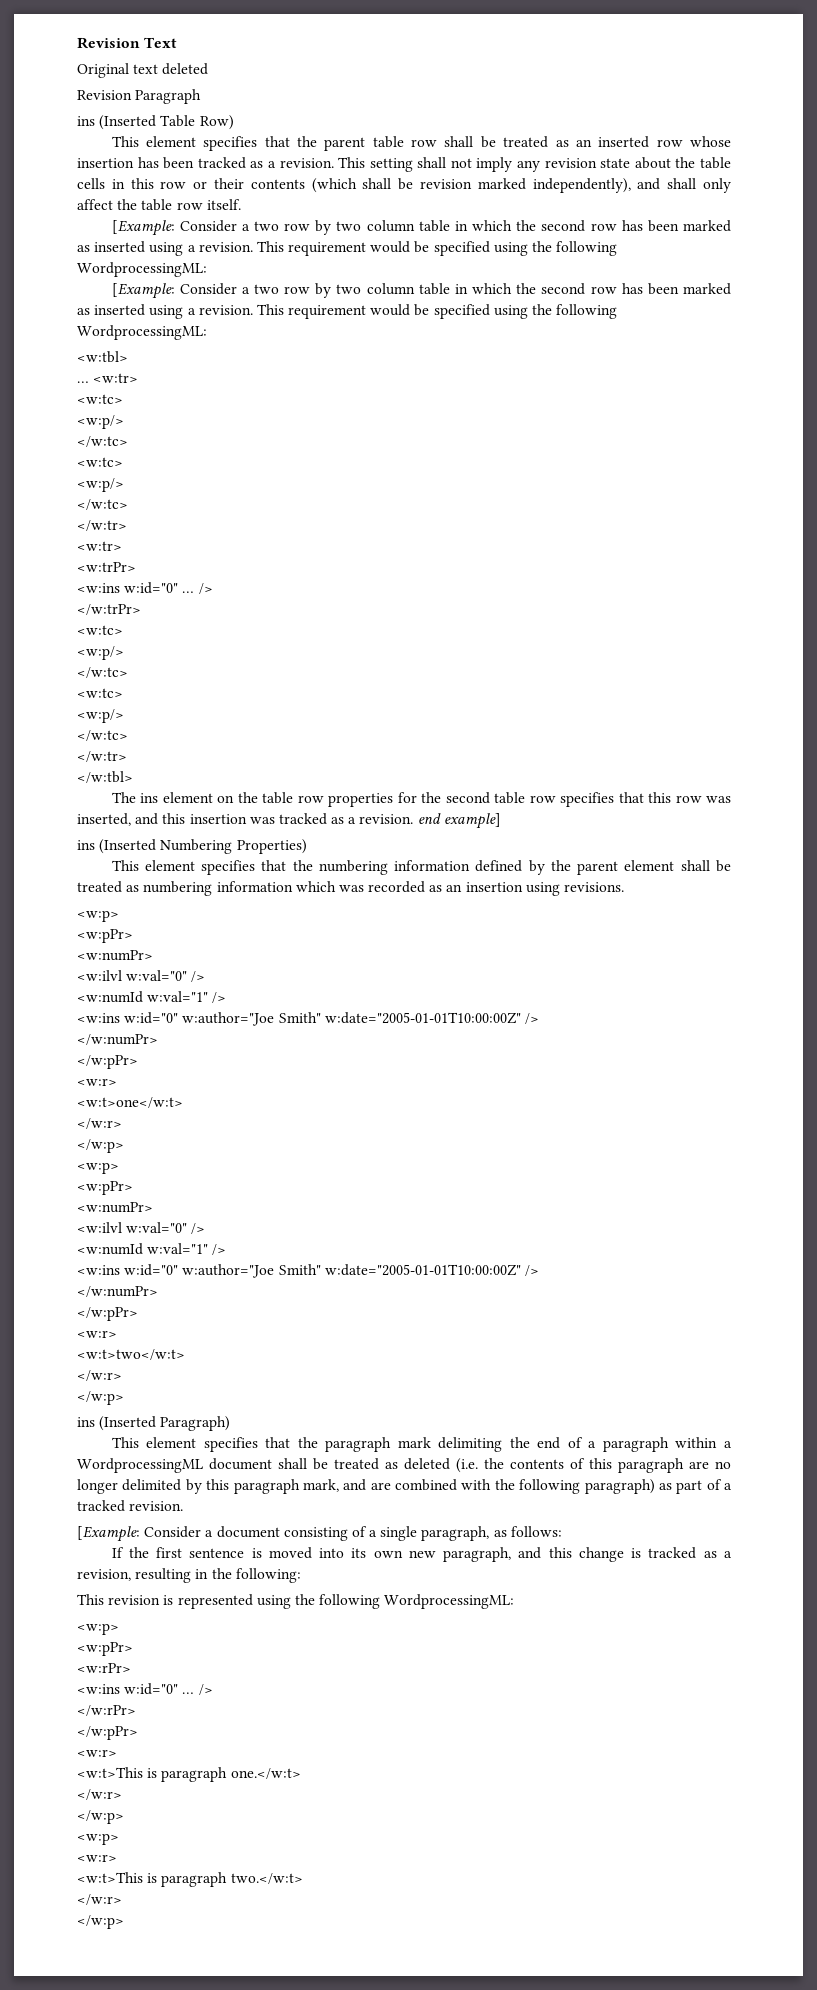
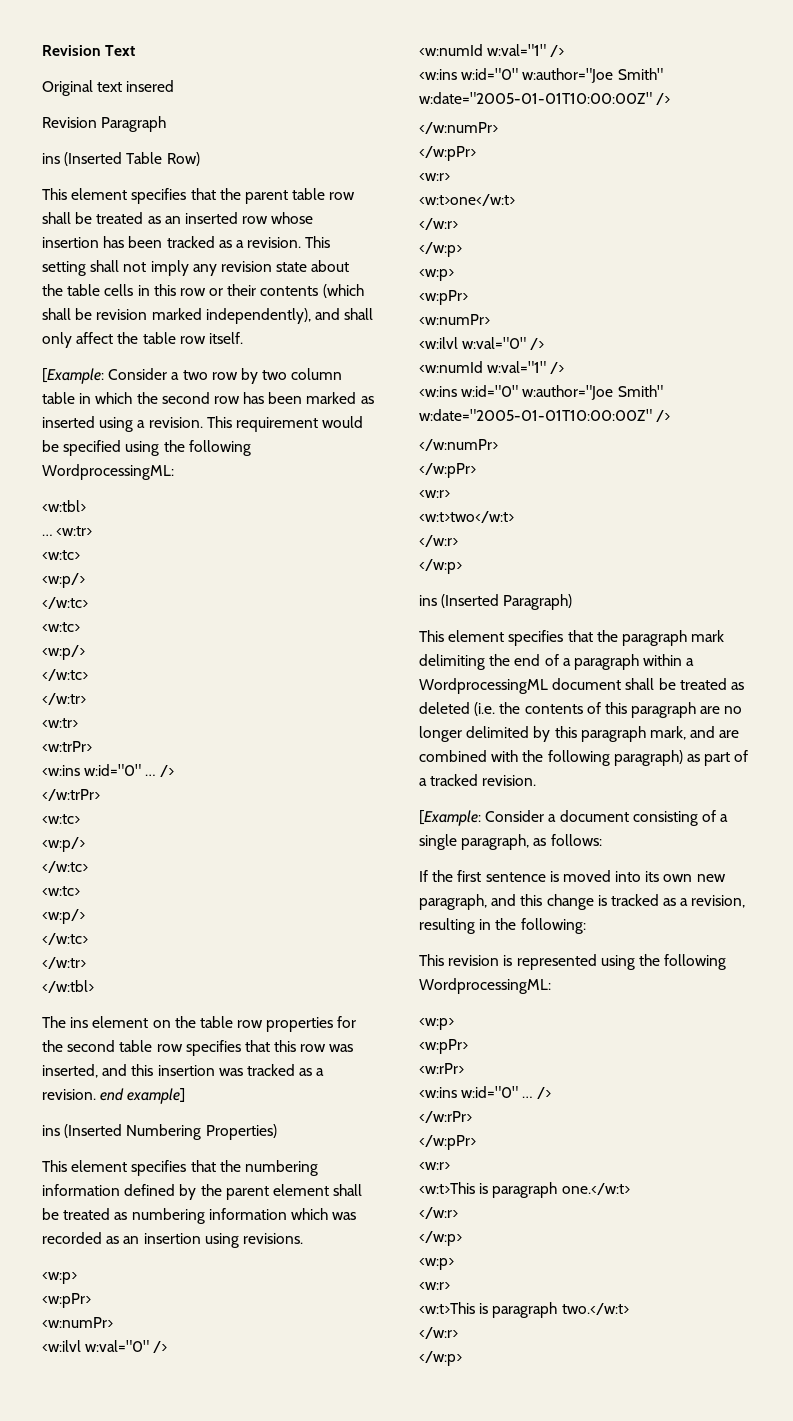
[162,63,209,75] deleted -> [126,80,175,92] insered
[111,283,731,299] [77,304,618,319] [77,325,207,340] // [Example: Consider a two row by two column table in which the second row has been marked as inserted using a revision. This requirement would be specified using the following WordprocessingML: -> (174, 472) none

